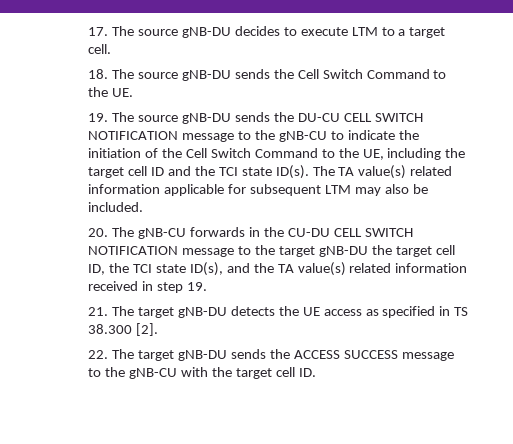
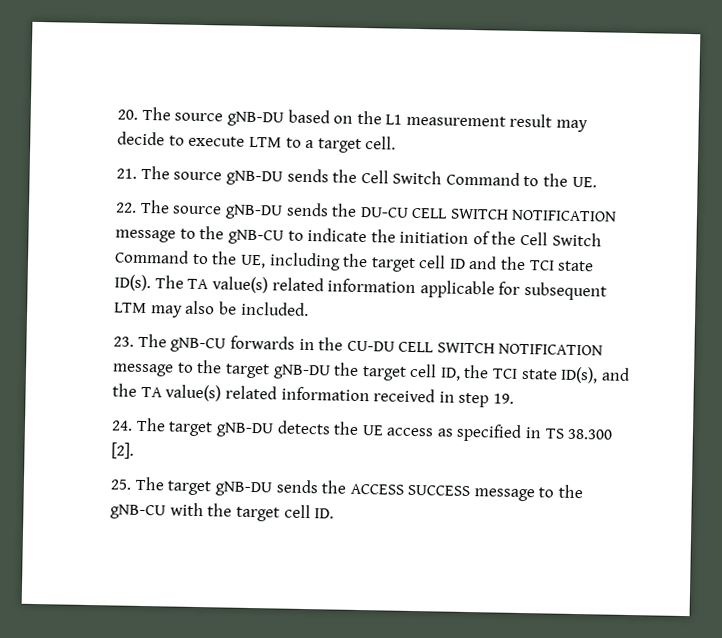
[88,26,280,38] 17. The source gNB-DU decides -> [117,106,589,133] [117,131,166,146] 20. The source gNB-DU based on the L1 measurement result may decide
[88,69,109,79] 18. -> [116,168,138,179] 21.
[88,113,109,122] 19. -> [115,202,138,213] 22.
[88,228,109,237] 20. -> [113,336,135,347] 23.
[88,307,109,316] 21. -> [111,420,134,431] 24.
[88,350,109,359] 22. -> [110,479,132,490] 25.

